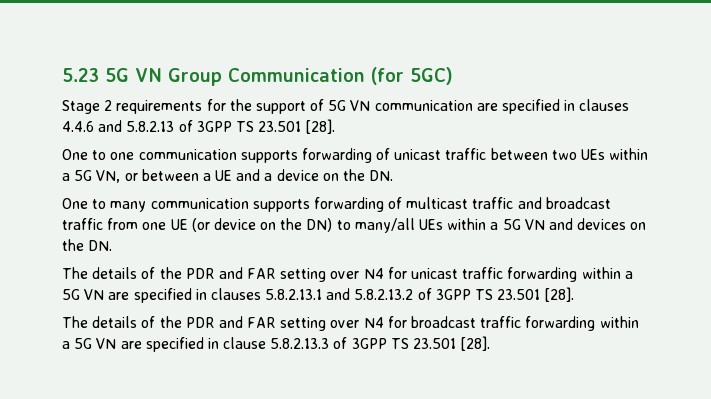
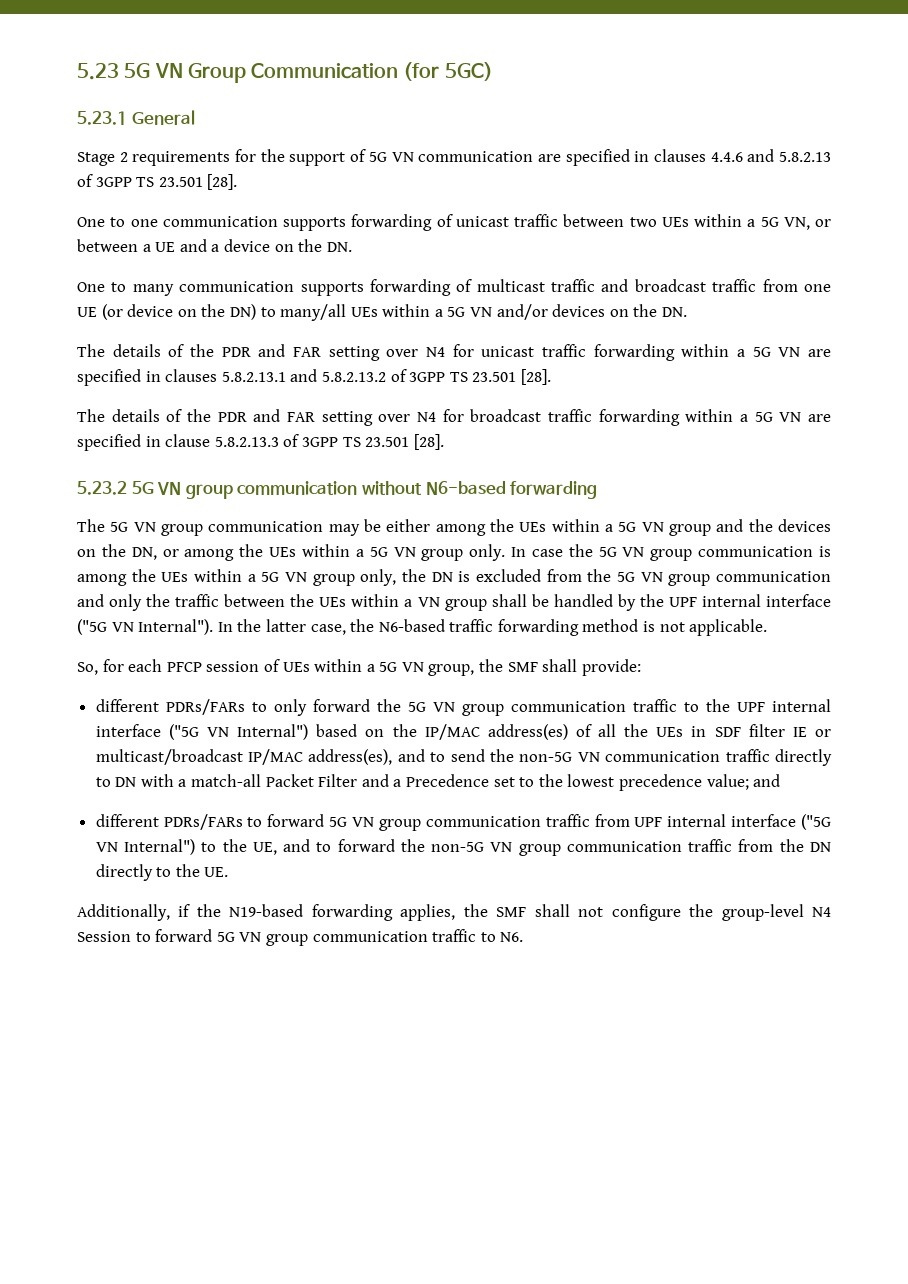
(453, 76) none -> [77,110,195,125] // 5.23.1 General
[548,218,573,230] and -> [496,304,548,320] and/or
(491, 343) none -> [77,481,598,499] [77,519,832,536] [77,544,832,561] [77,569,831,586] [77,594,831,611] [77,619,768,636] [77,659,641,676] [95,699,832,716] [95,724,831,740] [95,749,832,766] [95,774,781,791] [95,814,831,831] [95,839,831,856] [95,864,229,881] [77,904,831,921] [77,929,524,946] // 5.23.2 5G VN group communication without N6-based forwarding // The 5G VN group communication may be either among the UEs within a 5G VN group and the devices on the DN, or among the UEs within a 5G VN group only. In case the 5G VN group communication is among the UEs within a 5G VN group only, the DN is excluded from the 5G VN group communication and only the traffic between the UEs within a VN group shall be handled by the UPF internal interface ("5G VN Internal"). In the latter case, the N6-based traffic forwarding method is not applicable. // So, for each PFCP session of UEs within a 5G VN group, the SMF shall provide: // different PDRs/FARs to only forward the 5G VN group communication traffic to the UPF internal interface ("5G VN Internal") based on the IP/MAC address(es) of all the UEs in SDF filter IE or multicast/broadcast IP/MAC address(es), and to send the non-5G VN communication traffic directly to DN with a match-all Packet Filter and a Precedence set to the lowest precedence value; and // different PDRs/FARs to forward 5G VN group communication traffic from UPF internal interface ("5G VN Internal") to the UE, and to forward the non-5G VN group communication traffic from the DN directly to the UE. // Additionally, if the N19-based forwarding applies, the SMF shall not configure the group-level N4 Session to forward 5G VN group communication traffic to N6.

